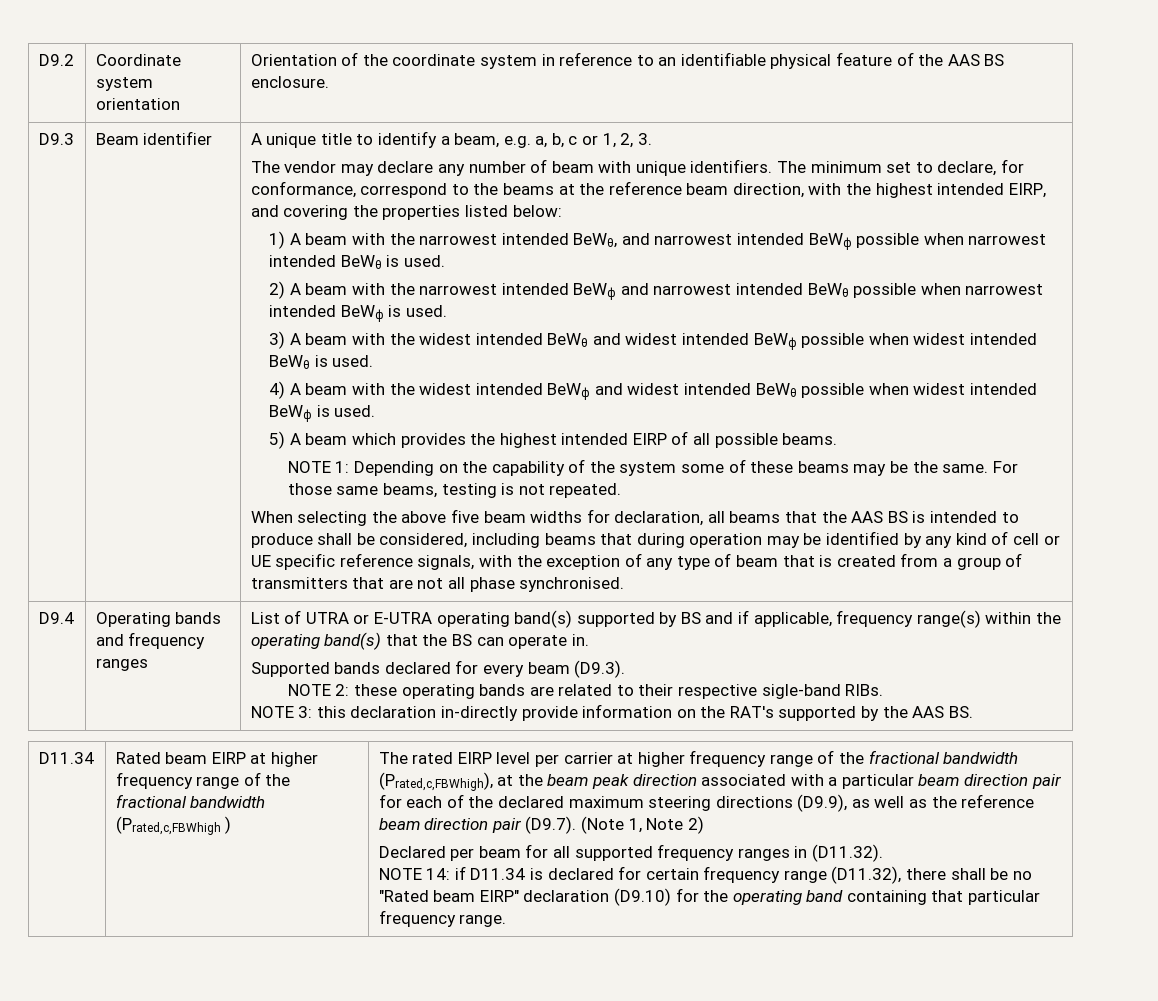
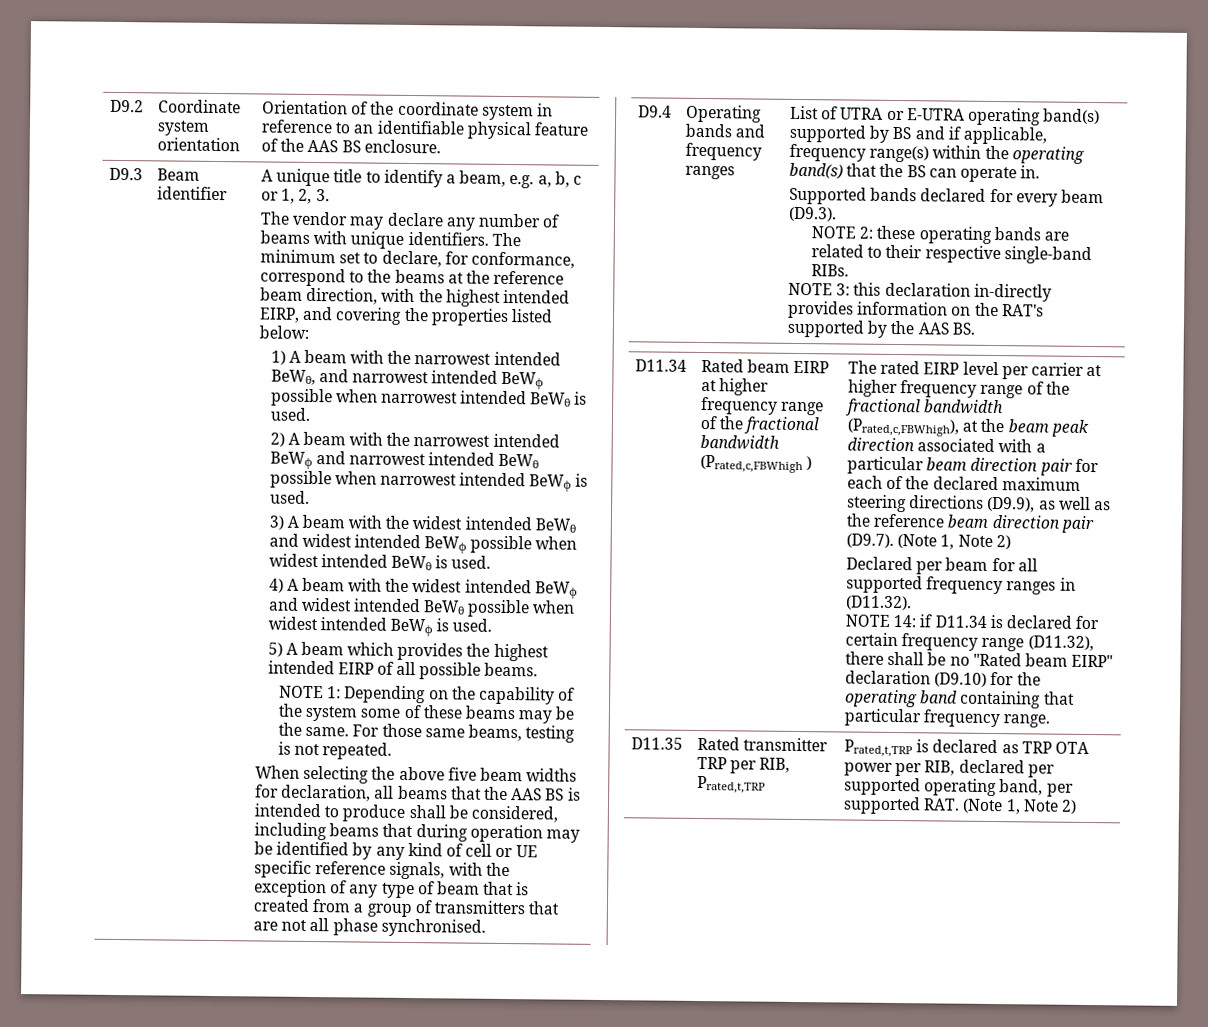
[551,161,594,173] beam -> [260,230,311,244] beams
[761,684,841,699] sigle-band -> [1003,246,1092,265] single-band
[521,706,578,721] provide -> [788,300,855,319] provides
(507, 920) none -> [631,737,684,750] [697,736,829,752] [697,756,791,774] [697,775,767,794] [844,739,1090,758] [844,759,1055,778] [844,777,1074,797] [843,796,1078,815] // D11.35 | Rated transmitter TRP per RIB, Prated,t,TRP | Prated,t,TRP is declared as TRP OTA power per RIB, declared per supported operating band, per supported RAT. (Note 1, Note 2)

